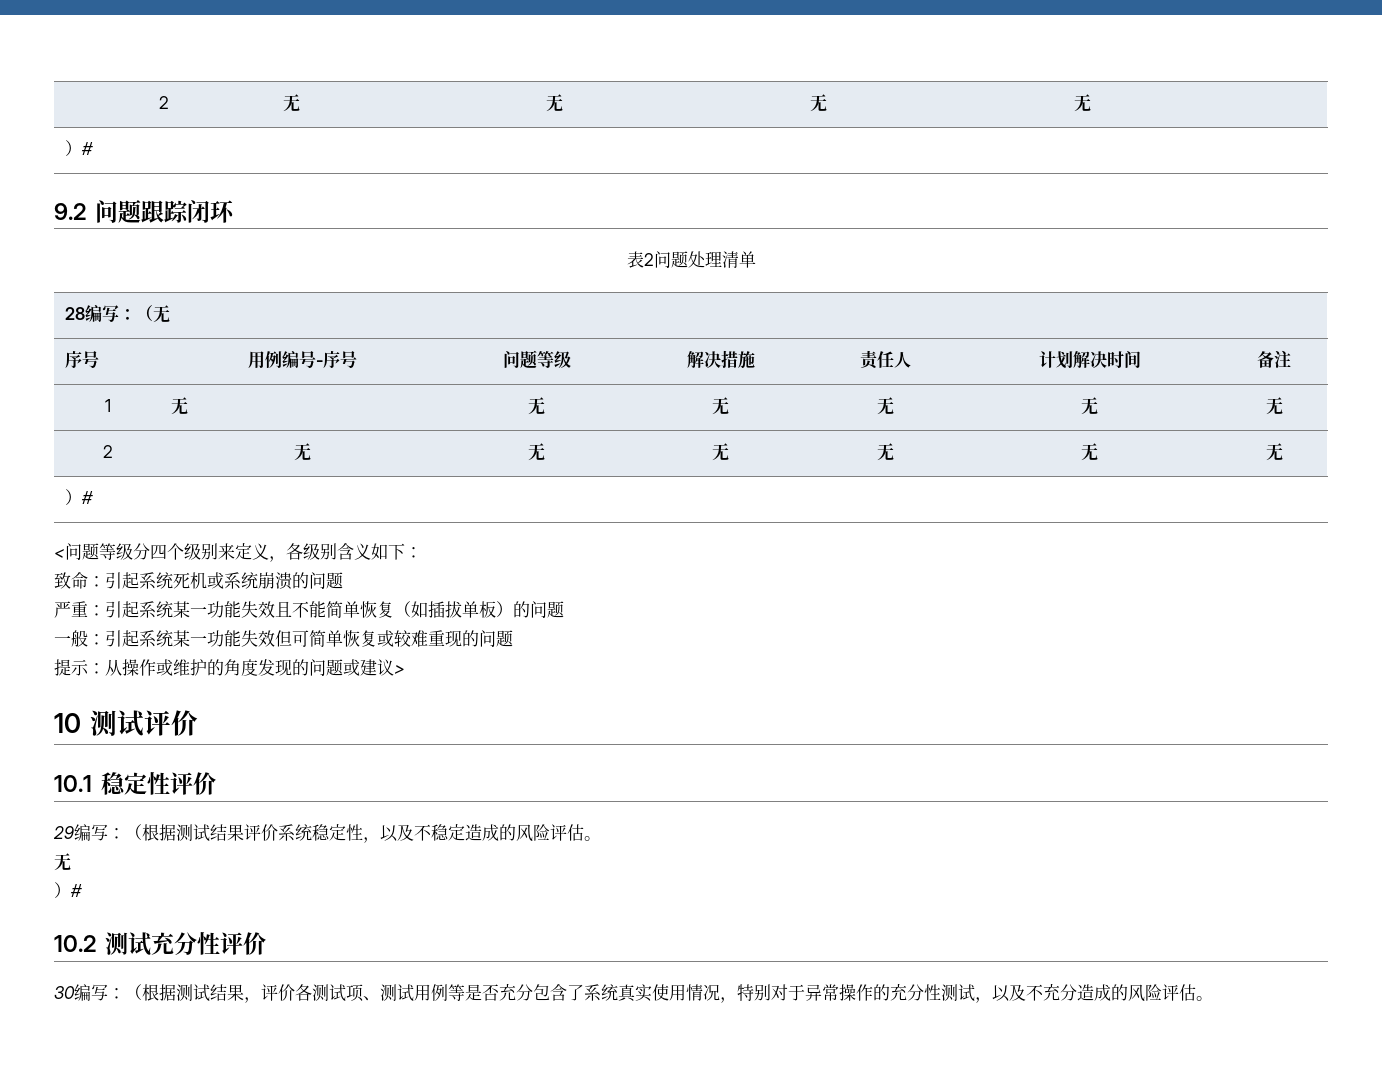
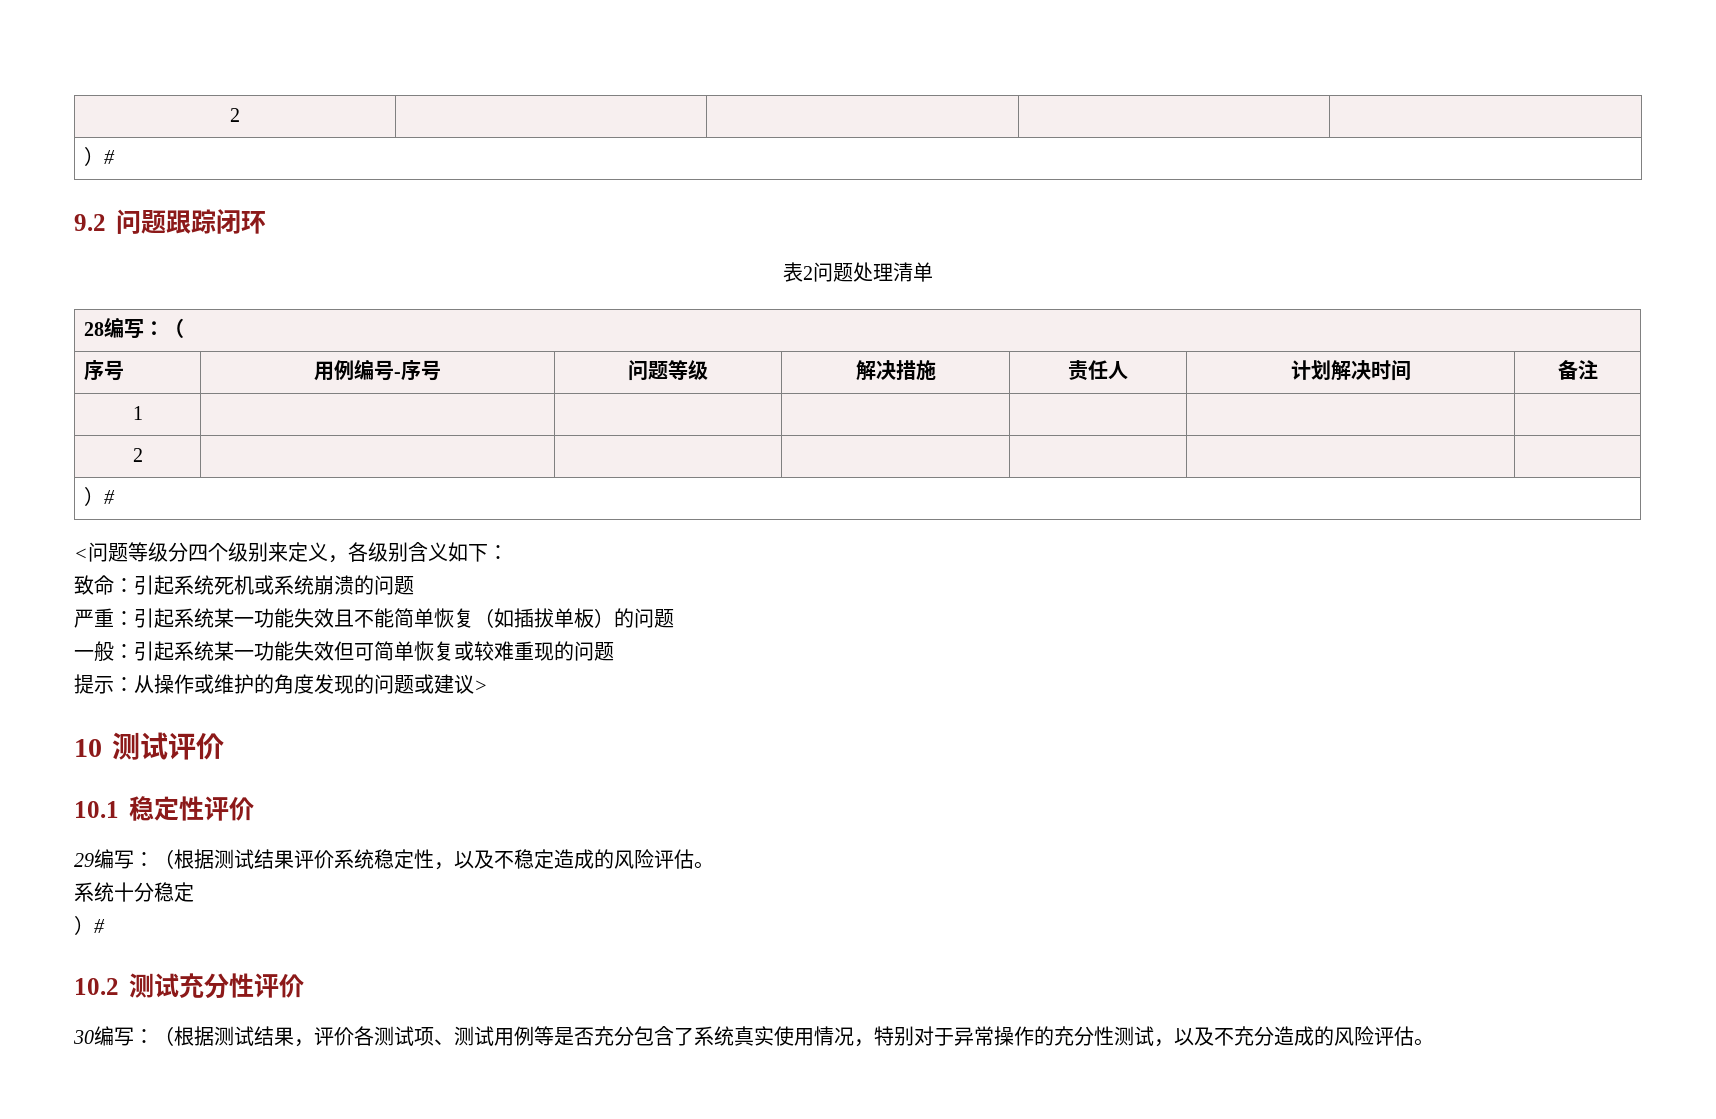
[158,96,169,109] [283,94,301,112] [546,94,564,112] [810,94,828,112] [1074,94,1092,112] 2 | 无 | 无 | 无 | 无 -> [230,108,240,122] 2 | | | |
[153,305,171,323] 无 -> (185, 328) none
[171,397,189,415] [528,397,545,415] [712,397,729,415] [877,397,894,415] [1081,397,1098,415] [1265,397,1283,415] [102,445,113,458] [294,443,311,461] [528,443,545,461] [712,443,729,461] [877,443,894,461] [1081,443,1098,461] [1265,443,1283,461] 无 | 无 | 无 | 无 | 无 | 无 // 2 | 无 | 无 | 无 | 无 | 无 | 无 -> [132,448,143,462] | | | | | // 2 | | | | | |
[54,853,71,871] 无 -> [74,882,194,902] 系统十分稳定

